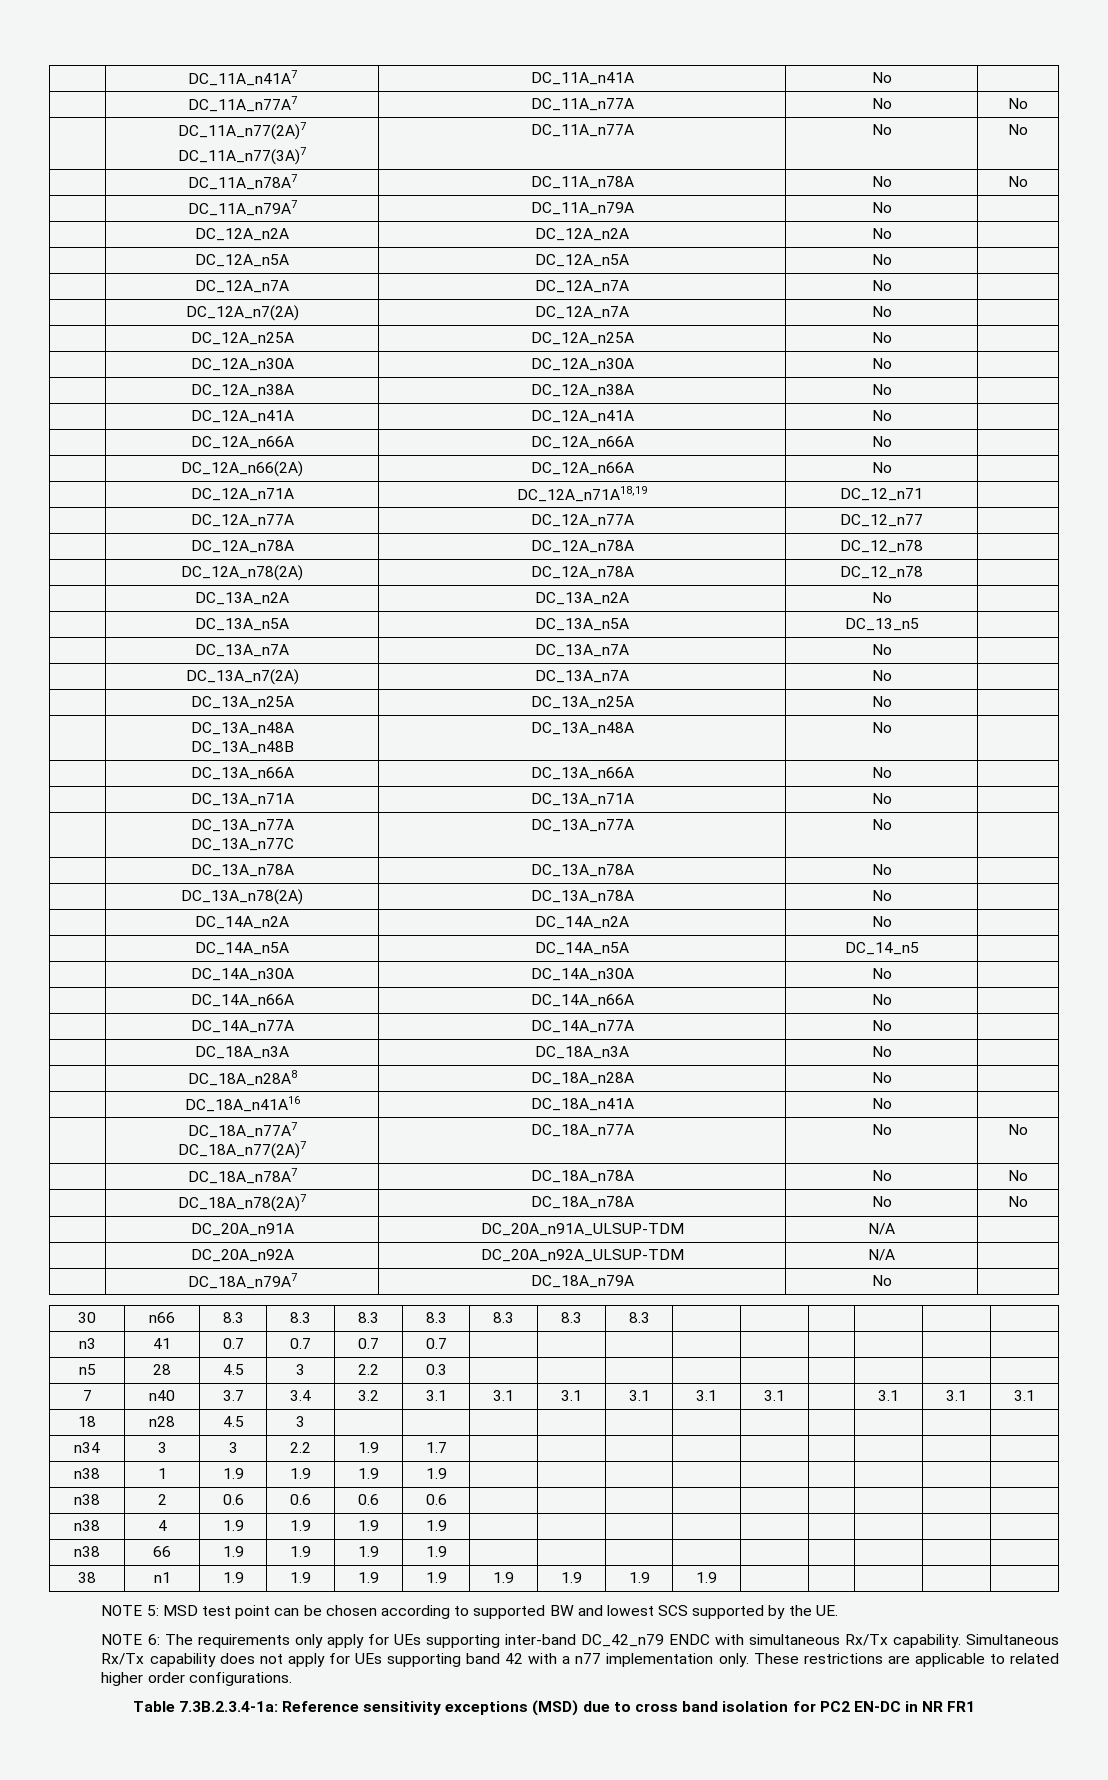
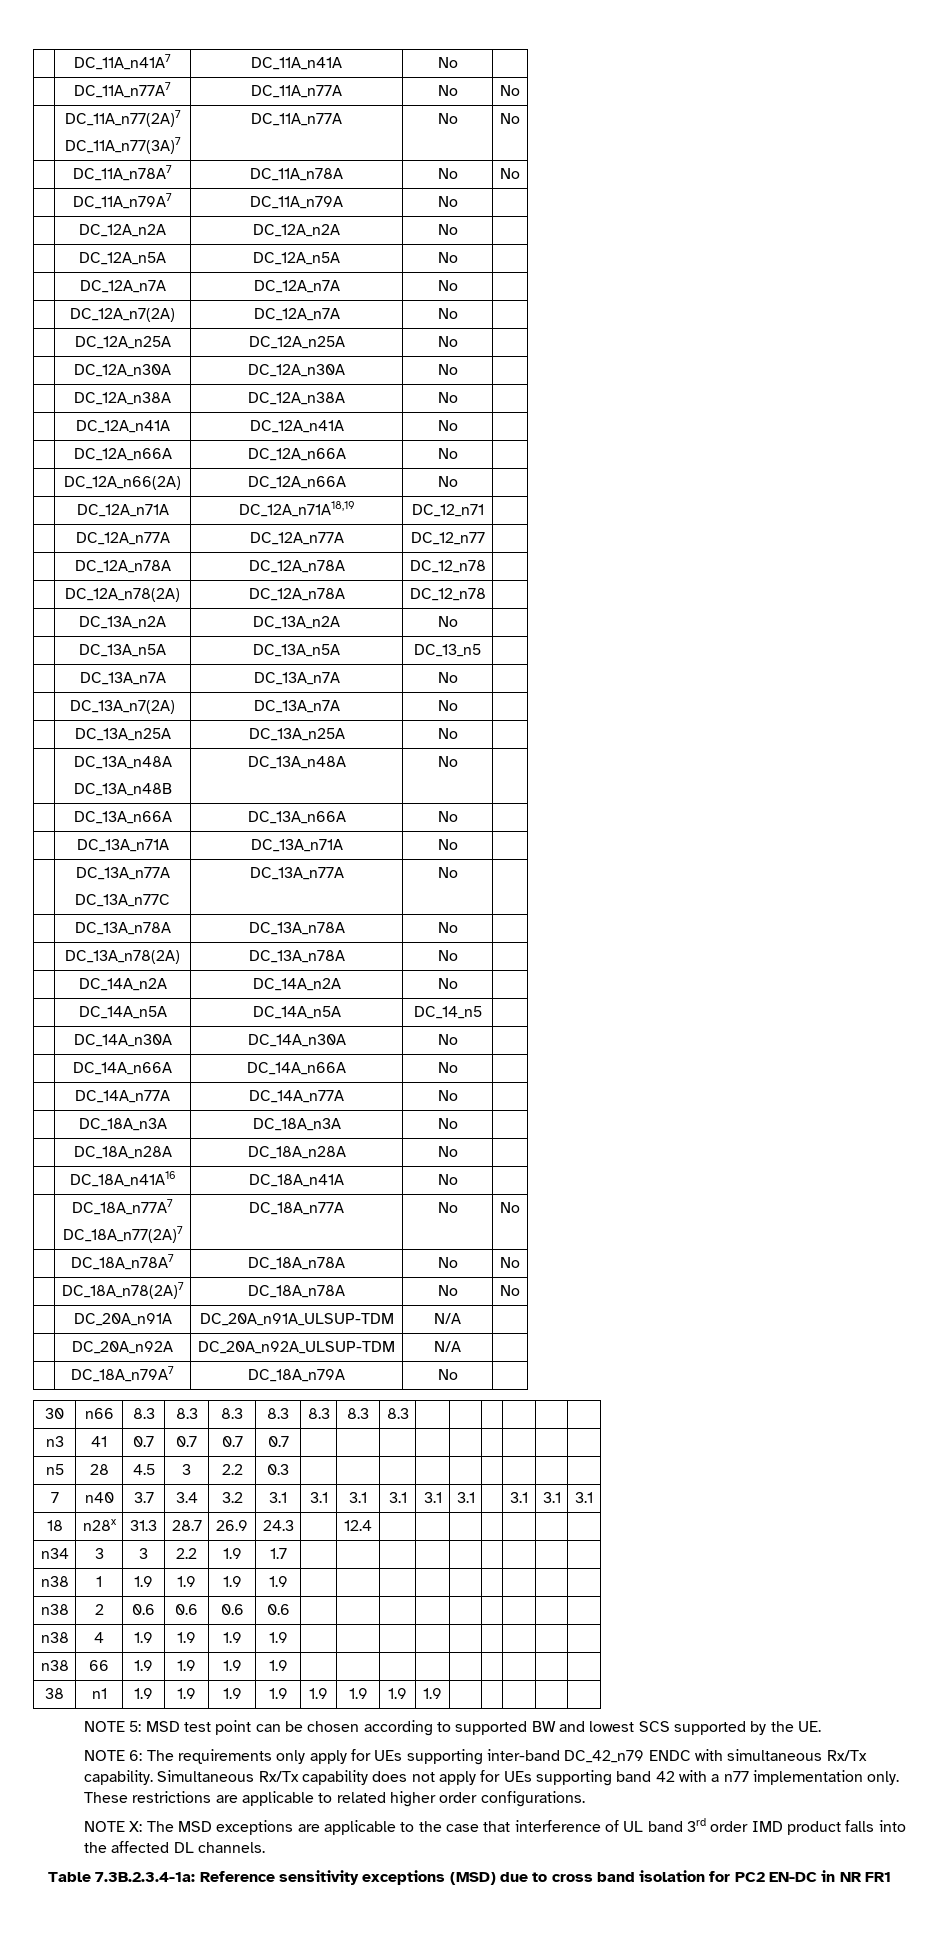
[187,1070,297,1086] DC_18A_n28A8 -> [73,1146,172,1159] DC_18A_n28A
[149,1416,175,1427] [222,1416,244,1427] [296,1416,305,1427] n28 | 4.5 | 3 | | | | -> [82,1519,117,1531] [130,1520,157,1531] [171,1520,202,1531] [216,1520,248,1531] [262,1520,294,1531] [344,1520,372,1531] n28x | 31.3 | 28.7 | 26.9 | 24.3 | | 12.4
(292, 1679) none -> [84,1818,906,1835] [84,1841,266,1853] // NOTE X: The MSD exceptions are applicable to the case that interference of UL band 3rd order IMD product falls into the affected DL channels.

